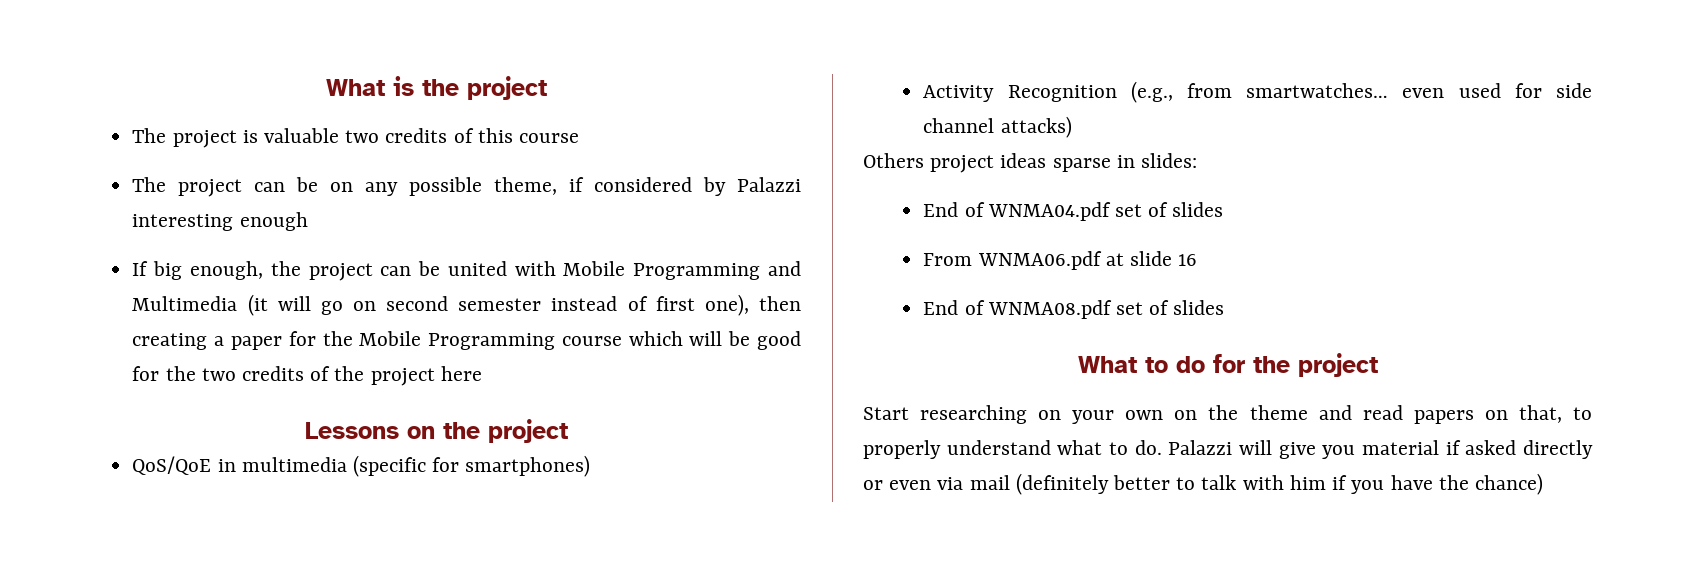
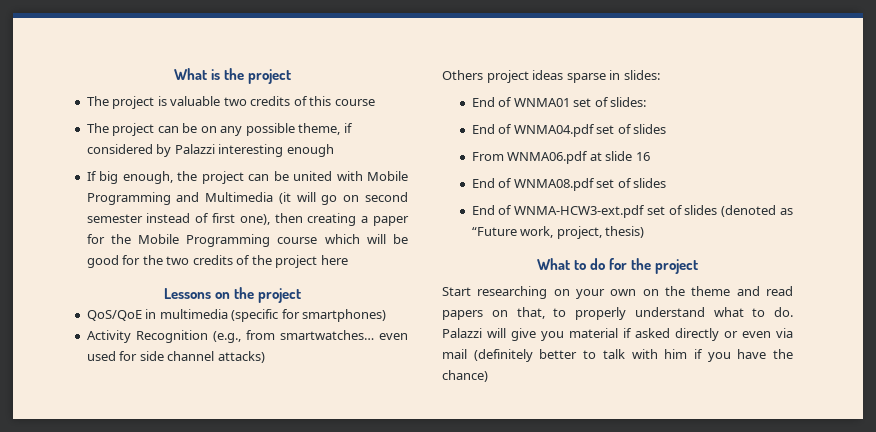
(1198, 160) none -> [471,97,647,107] // End of WNMA01 set of slides:
(1225, 307) none -> [471,205,793,218] [471,226,645,239] // End of WNMA-HCW3-ext.pdf set of slides (denoted as “Future work, project, thesis)

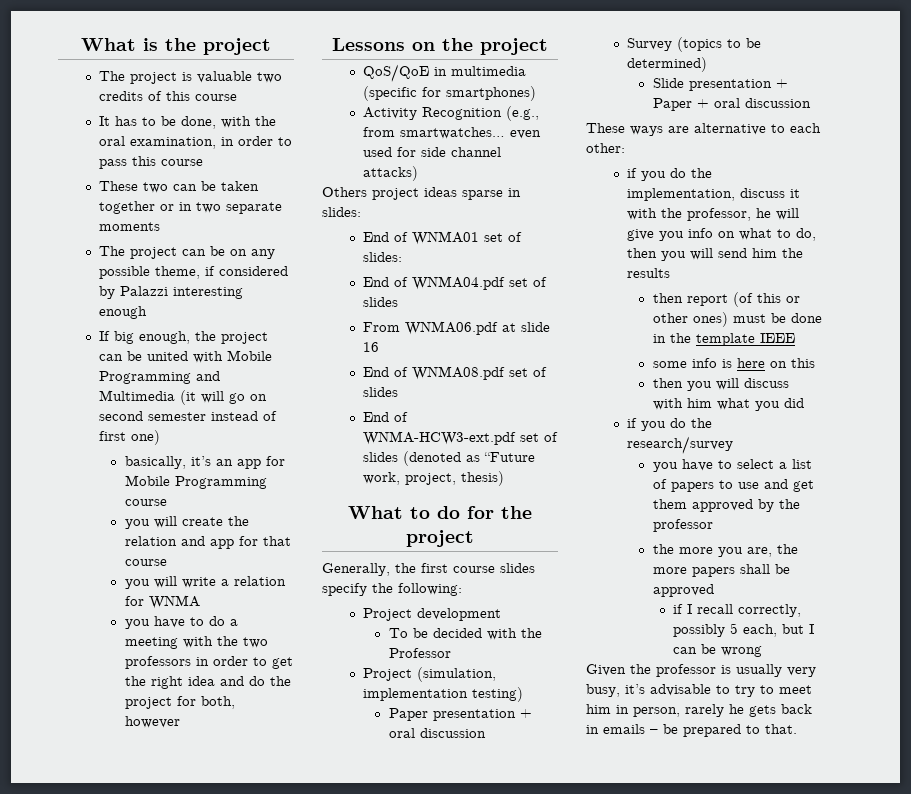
(375, 102) none -> [99,116,277,129] [99,136,293,149] [99,156,204,169] [99,181,260,193] [99,201,283,214] [99,222,161,231] // It has to be done, with the oral examination, in order to pass this course // These two can be taken together or in two separate moments
[239,213,410,226] [86,234,408,247] [86,255,348,268] one), then creating a paper for the Mobile Programming course which will be good for the two credits of the project here -> [131,430,161,445] [124,456,285,469] [124,475,267,489] [124,499,167,506] [124,516,249,529] [124,536,291,549] [124,559,167,566] [124,576,286,589] [124,595,200,609] [124,616,238,629] [124,636,268,649] [124,656,293,669] [124,676,291,689] [124,696,235,709] [124,716,180,728] one) // basically, it’s an app for Mobile Programming course // you will create the relation and app for that course // you will write a relation for WNMA // you have to do a meeting with the two professors in order to get the right idea and do the project for both, however
[442,286,793,299] [442,307,793,320] [442,328,793,341] [442,349,793,362] [442,370,488,382] Start researching on your own on the theme and read papers on that, to properly understand what to do. Palazzi will give you material if asked directly or even via mail (definitely better to talk with him if you have the chance) -> [322,563,535,576] [322,583,462,596] [363,608,502,621] [388,628,542,640] [388,648,451,658] [363,667,497,682] [363,687,524,702] [388,708,532,721] [388,728,486,738] [627,37,762,52] [627,57,708,72] [652,78,788,91] [652,98,811,111] [586,123,821,136] [586,143,625,153] [627,168,713,181] [627,188,801,201] [627,208,800,221] [627,228,817,241] [627,248,804,261] [627,268,671,278] [652,292,800,307] [652,312,822,327] [652,333,795,346] [652,358,815,368] [652,378,789,391] [652,398,804,411] [627,418,713,431] [627,436,734,454] [652,459,812,472] [652,479,814,492] [652,499,800,512] [652,519,713,532] [652,544,798,557] [652,564,790,577] [652,584,714,597] [672,604,801,617] [672,623,814,637] [672,644,762,657] [586,664,816,677] [586,684,812,697] [586,704,812,717] [586,724,797,737] Generally, the first course slides specify the following: // Project development // To be decided with the Professor // Project (simulation, implementation testing) // Paper presentation + oral discussion // Survey (topics to be determined) // Slide presentation + Paper + oral discussion // These ways are alternative to each other: // if you do the implementation, discuss it with the professor, he will give you info on what to do, then you will send him the results // then report (of this or other ones) must be done in the template IEEE // some info is here on this // then you will discuss with him what you did // if you do the research/survey // you have to select a list of papers to use and get them approved by the professor // the more you are, the more papers shall be approved // if I recall correctly, possibly 5 each, but I can be wrong // Given the professor is usually very busy, it’s advisable to try to meet him in person, rarely he gets back in emails – be prepared to that.

